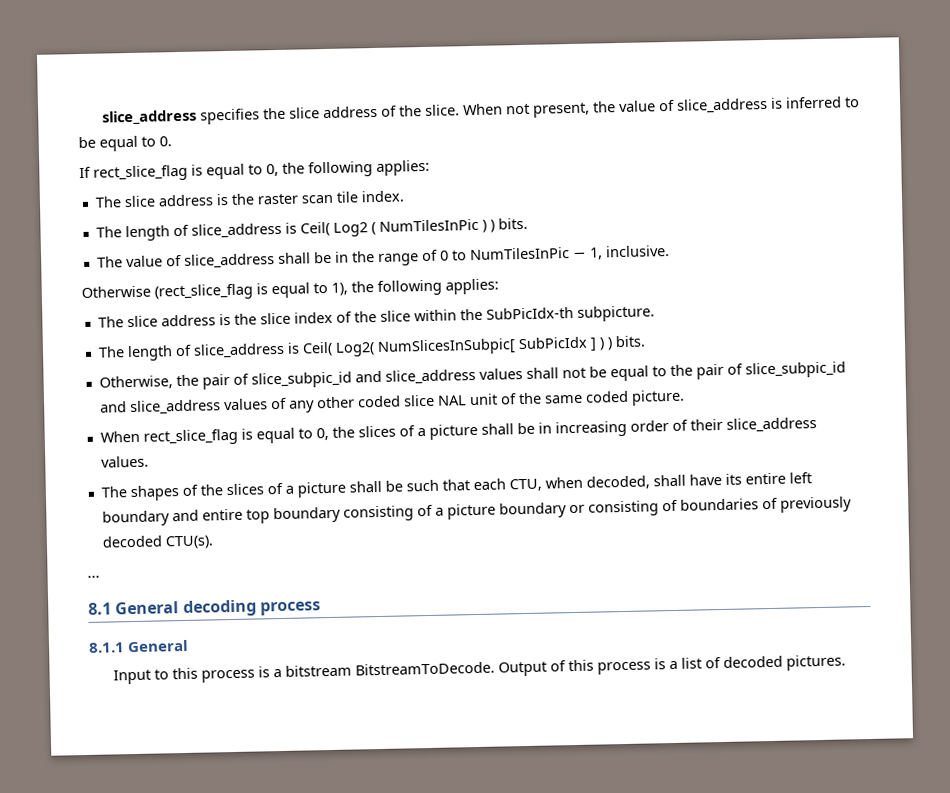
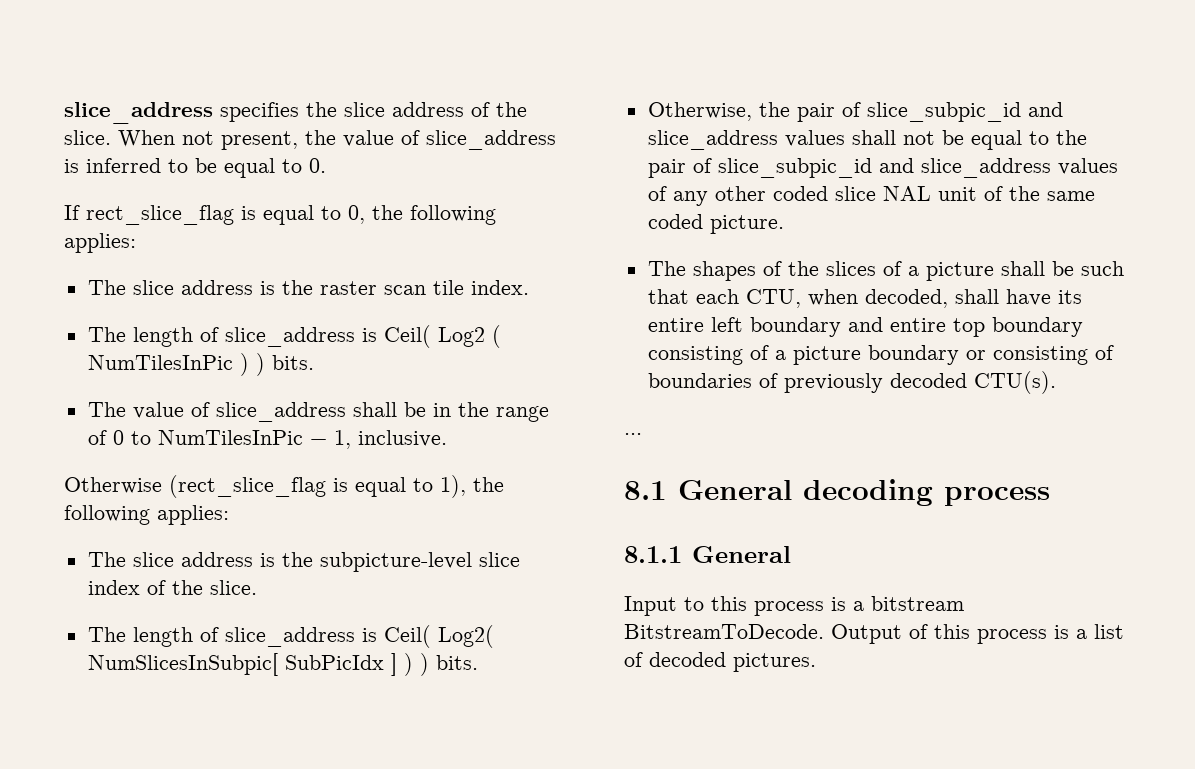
(257, 319) none -> [319,552,472,572] subpicture-level
[379,305,655,322] slice within the SubPicIdx-th subpicture. -> [209,580,257,595] slice.
[99,417,817,446] [100,455,149,468] // When rect_slice_flag is equal to 0, the slices of a picture shall be in increasing order of their slice_address values. -> (784, 224) none

